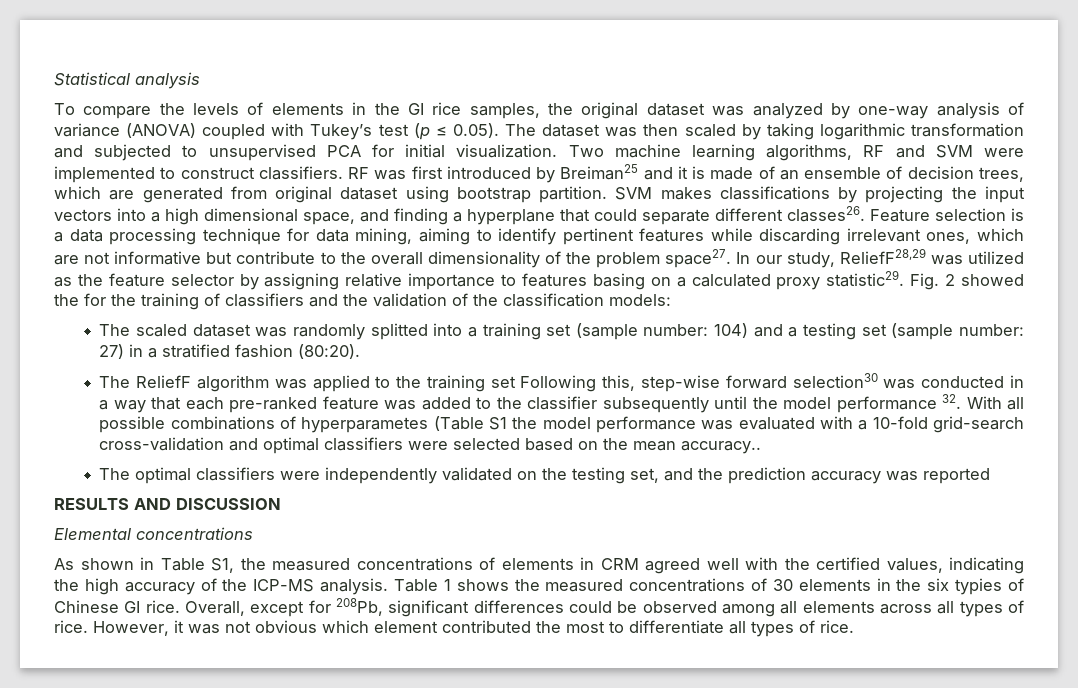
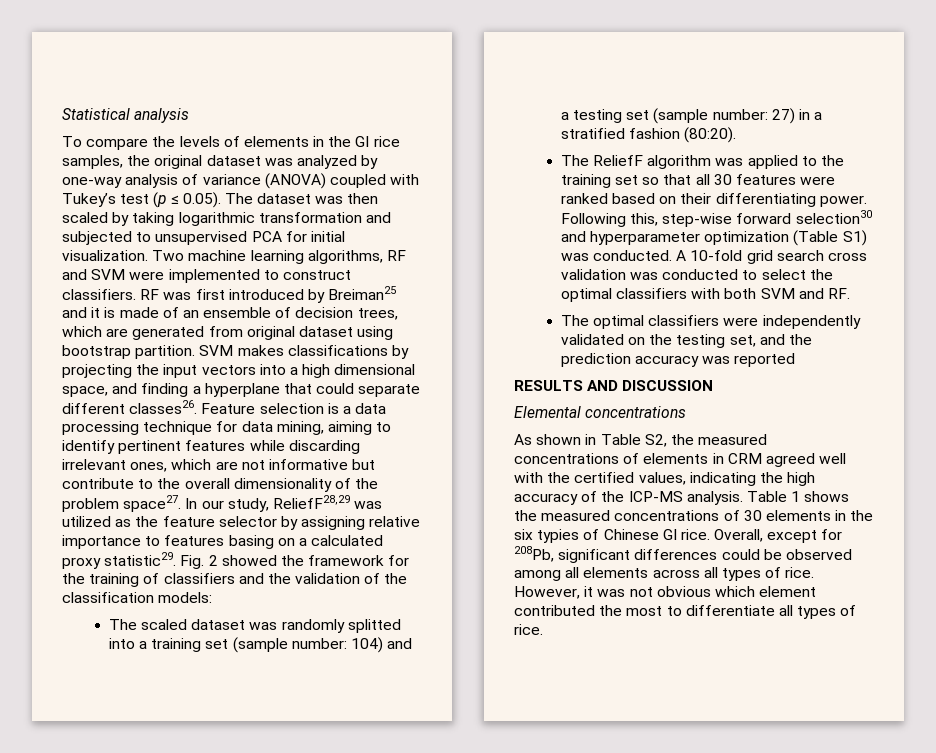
(79, 300) none -> [308,555,385,566] framework
(516, 382) none -> [642,174,836,185] [560,193,867,207] so that all 30 features were ranked based on their differentiating power.
[883,375,1025,389] [99,394,1025,413] [99,416,1025,433] [99,437,762,454] was conducted in a way that each pre-ranked feature was added to the classifier subsequently until the model performance 32. With all possible combinations of hyperparametes (Table S1 the model performance was evaluated with a 10-fold grid-search cross-validation and optimal classifiers were selected based on the mean accuracy.. -> [560,230,867,246] [560,250,867,264] [560,269,833,280] [560,288,850,302] and hyperparameter optimization (Table S1) was conducted. A 10-fold grid search cross validation was conducted to select the optimal classifiers with both SVM and RF.
[211,558,234,573] S1, -> [644,434,667,447] S2,

